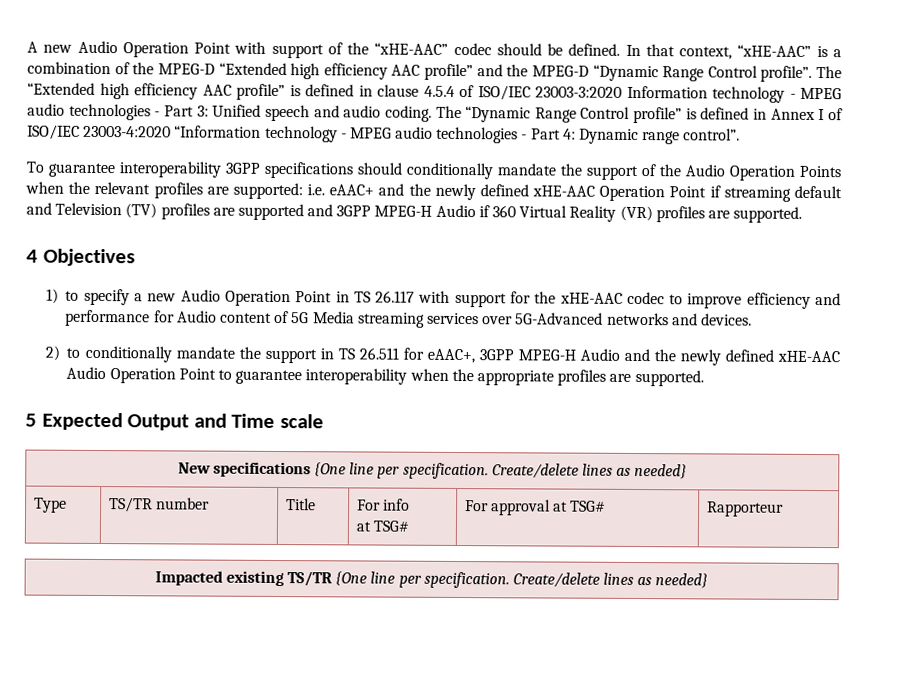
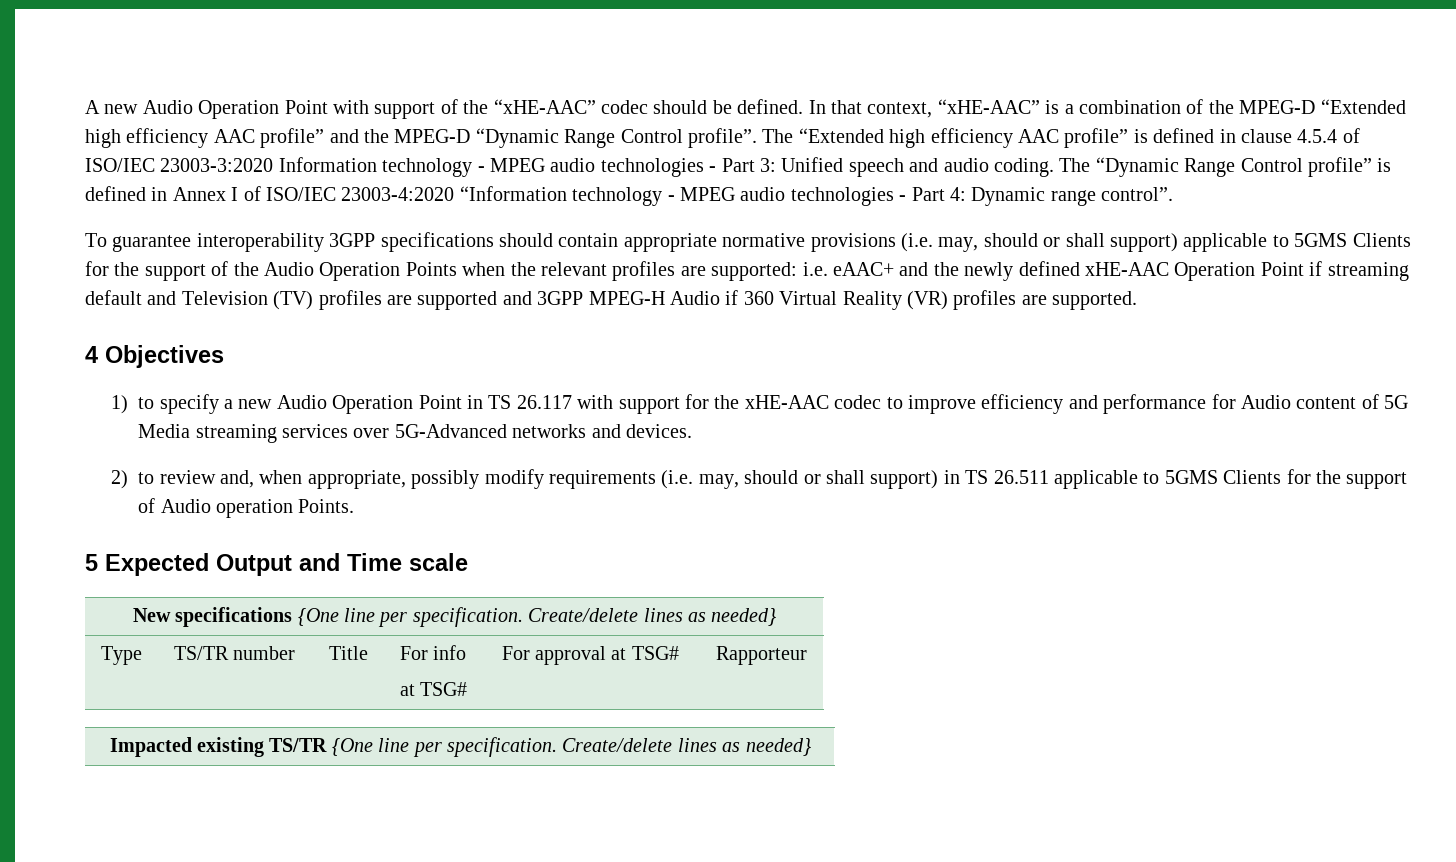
[406,162,556,180] conditionally mandate -> [558,233,1411,252] [85,261,109,276] contain appropriate normative provisions (i.e. may, should or shall support) applicable to 5GMS Clients for
[84,345,841,366] [66,366,704,387] conditionally mandate the support in TS 26.511 for eAAC+, 3GPP MPEG-H Audio and the newly defined xHE-AAC Audio Operation Point to guarantee interoperability when the appropriate profiles are supported. -> [159,469,1408,489] [138,498,355,518] review and, when appropriate, possibly modify requirements (i.e. may, should or shall support) in TS 26.511 applicable to 5GMS Clients for the support of Audio operation Points.

